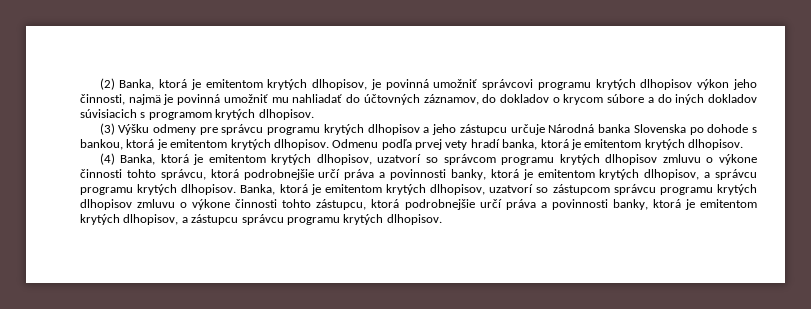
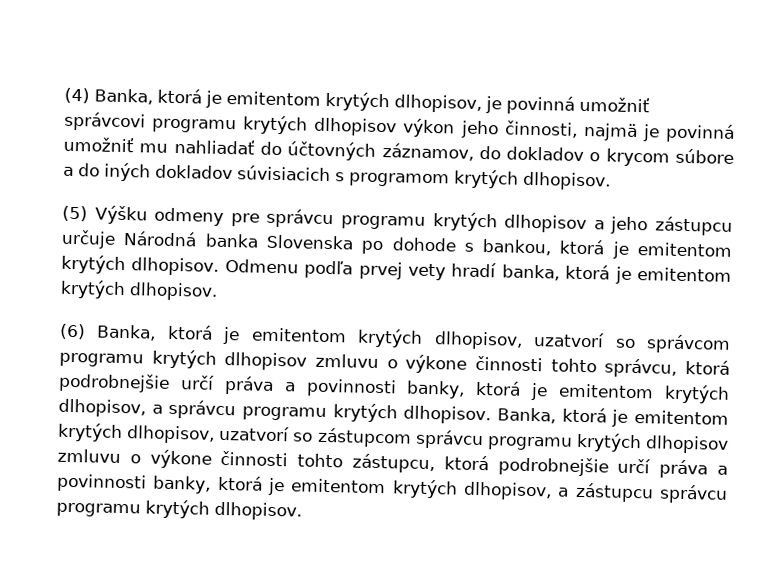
[99,78,115,90] (2) -> [64,87,90,104] (4)
[99,123,115,135] (3) -> [62,205,88,222] (5)
[99,153,115,165] (4) -> [59,323,86,340] (6)

